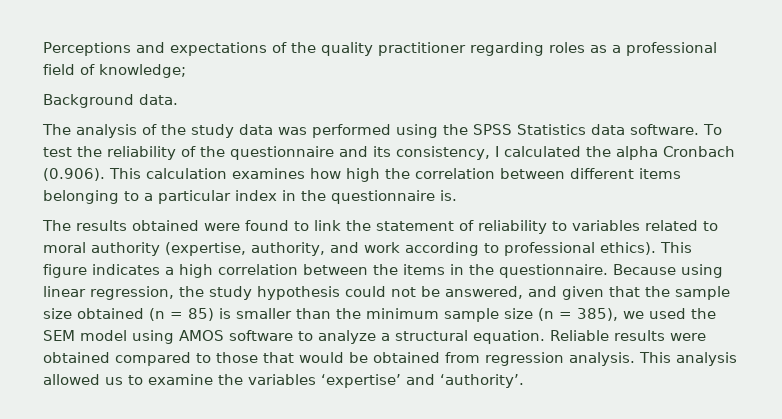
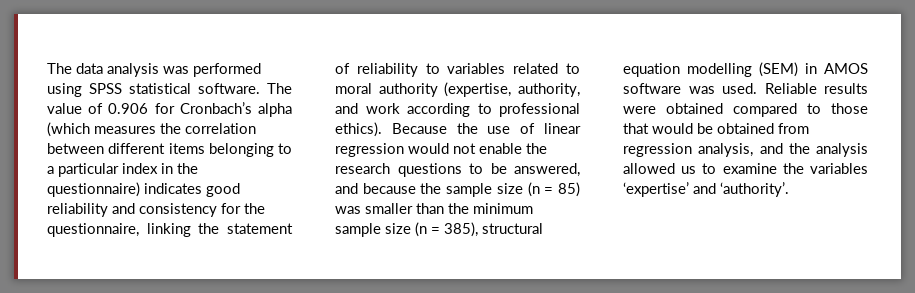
[43,42,717,56] [43,64,186,78] [43,94,178,108] [42,124,722,138] [43,146,735,160] [43,168,380,182] Perceptions and expectations of the quality practitioner regarding roles as a professional field of knowledge; // Background data. // The analysis of the study data was performed using the SPSS Statistics data software. To test the reliability of the questionnaire and its consistency, I calculated the alpha Cronbach (0.906). This calculation examines how high -> [47,63,261,77] [47,83,292,97] [47,102,292,117] [47,122,156,137] The data analysis was performed using SPSS statistical software. The value of 0.906 for Cronbach’s alpha (which measures
[331,190,457,204] [42,220,341,231] questionnaire is. // The results obtained were found to link -> [47,182,240,197] [47,203,265,217] [47,223,191,237] questionnaire) indicates good reliability and consistency for the questionnaire, linking
[660,242,692,253] [43,264,723,278] [43,286,416,300] This figure indicates a high correlation between the items in the questionnaire. Because using linear regression, the study hypothesis could not -> [391,123,581,134] [335,143,547,157] [335,163,483,177] Because the use of linear regression would not enable the research questions to
[562,286,640,300] given that -> [362,183,416,194] because
[77,308,144,319] obtained -> (523, 188) none
[219,308,231,319] is -> [335,206,361,214] was
[623,308,716,319] [43,330,545,344] we used the SEM model using AMOS software to analyze a structural equation. -> [482,223,543,234] [623,62,868,77] [623,83,757,94] structural equation modelling (SEM) in AMOS software was used.
[569,352,671,366] analysis. This -> [698,143,810,157] analysis, and the

